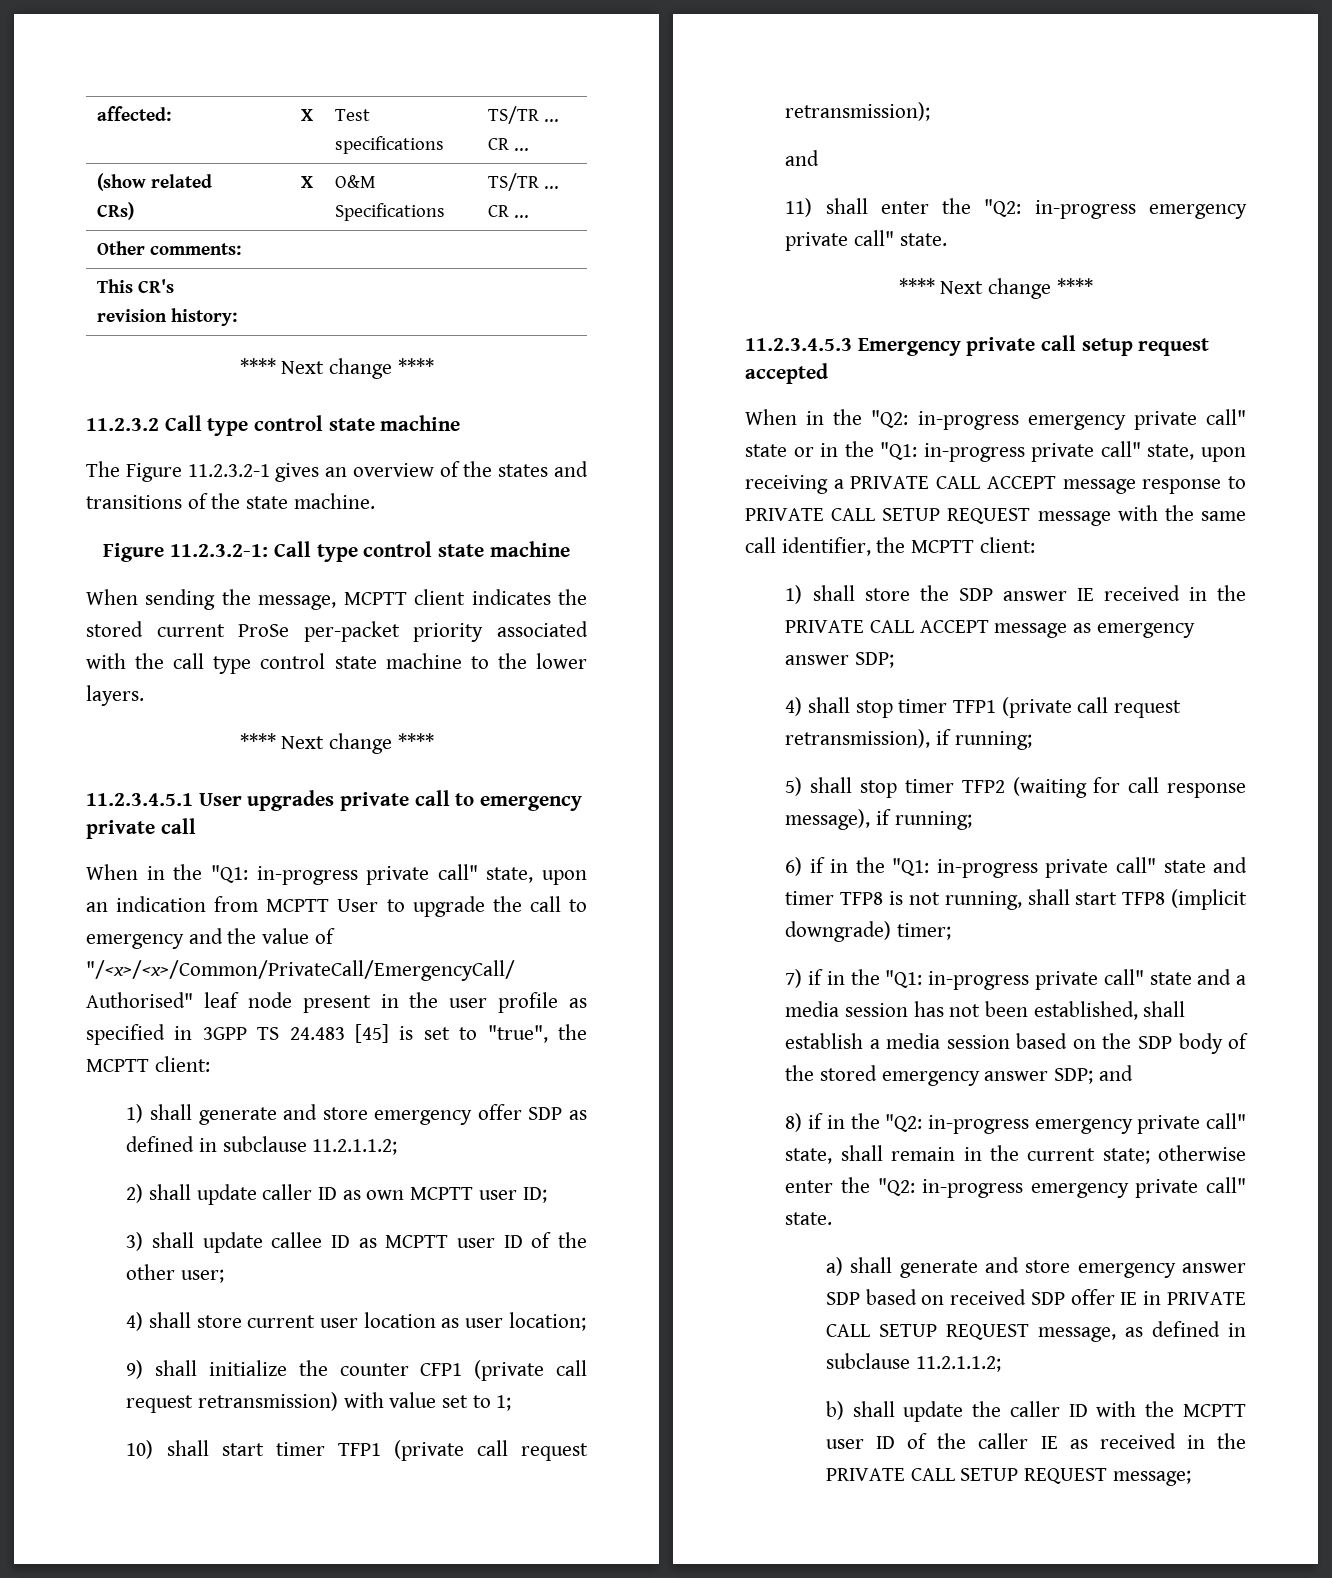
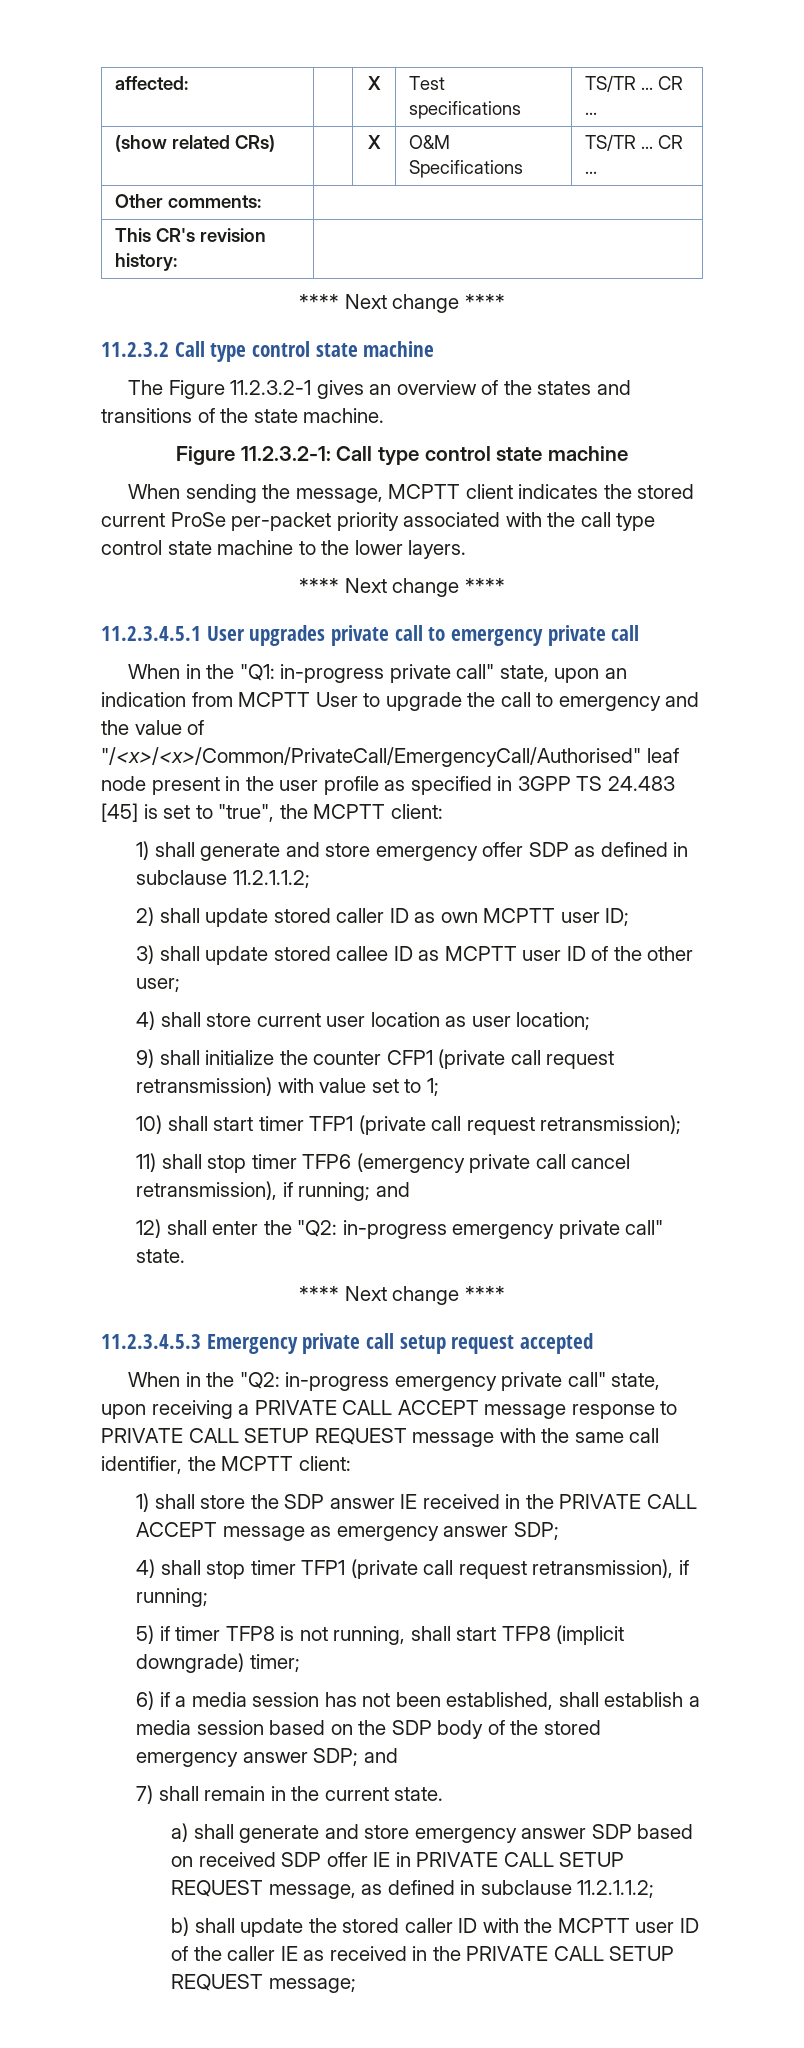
(257, 1194) none -> [273,908,331,923] stored
(263, 1242) none -> [273,946,331,961] stored
[785,150,820,166] [785,198,813,217] and // 11) -> [136,1153,631,1173] [136,1181,410,1201] [136,1219,162,1238] 11) shall stop timer TFP6 (emergency private call cancel retransmission), if running; and // 12)
[745,441,1141,462] state or in the "Q1: in-progress private call" -> (606, 1379) none
[810,777,1246,798] [785,809,972,830] [785,857,1247,878] shall stop timer TFP2 (waiting for call response message), if running; // 6) if in the "Q1: in-progress private call" state and -> [159,1626,170,1641] if
[785,969,1232,990] 7) if in the "Q1: in-progress private call" state and -> [136,1691,170,1710] 6) if
[785,1113,1246,1134] [785,1148,833,1164] 8) if in the "Q2: in-progress emergency private call" state, -> [136,1785,154,1804] 7)
[1102,1145,1246,1164] [785,1177,1246,1198] state; otherwise enter the "Q2: in-progress emergency private call" -> (389, 1794) none
(1002, 1409) none -> [342,1918,400,1933] stored

